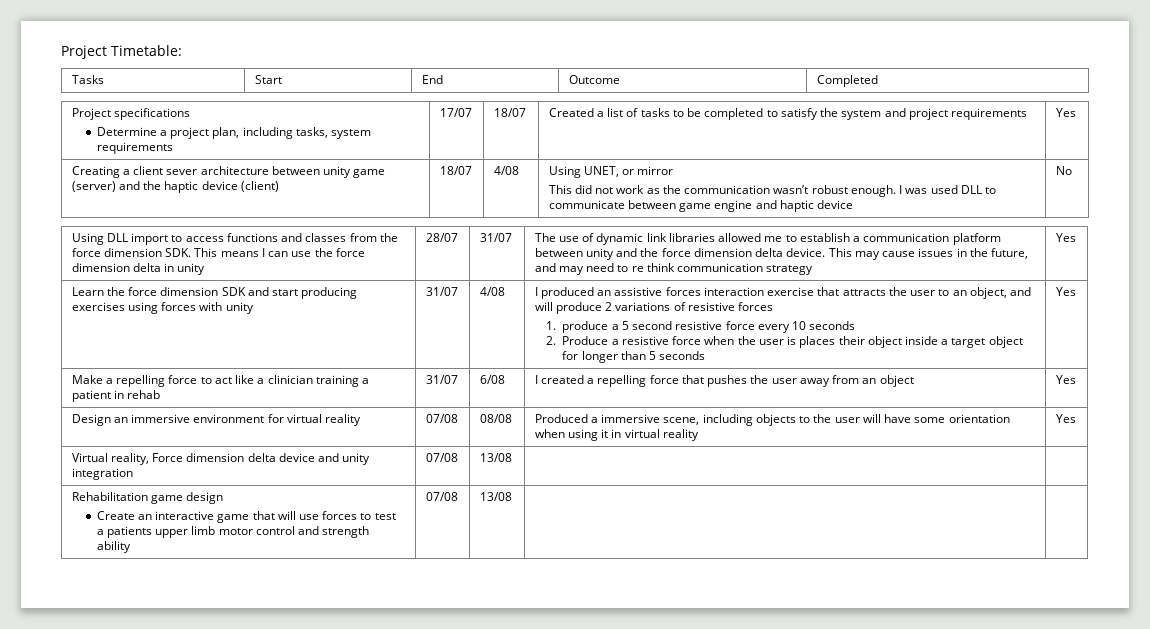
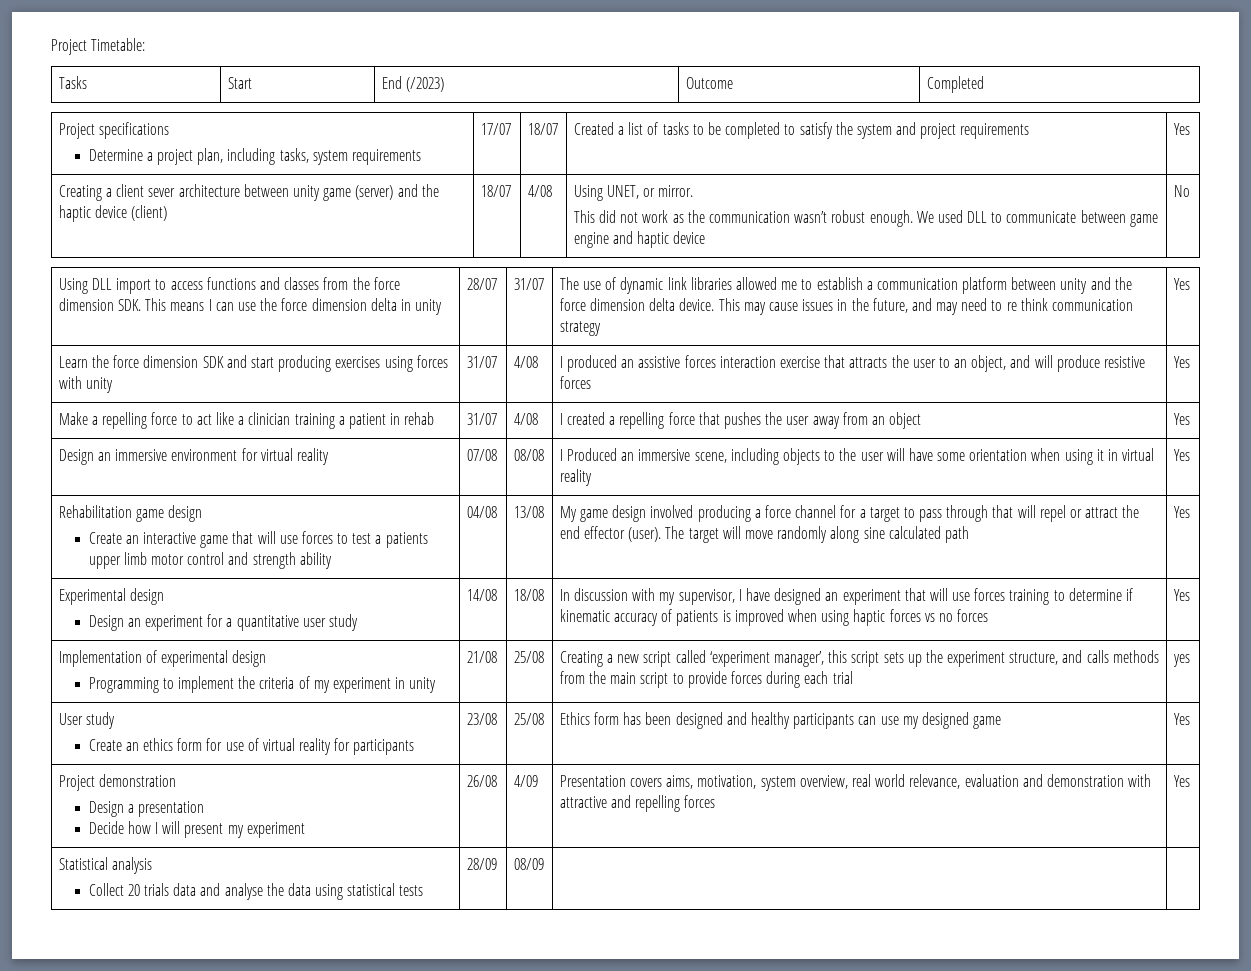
(443, 79) none -> [406,77,445,92] (/2023)
[637,166,674,175] mirror -> [658,185,694,197] mirror.
[899,185,928,194] I was -> [916,211,934,223] We
[605,302,686,311] 2 variations of -> (1100, 363) none
[546,321,856,333] [546,336,1023,348] [562,351,706,363] // 1. produce a 5 second resistive force every 10 seconds // 2. Produce a resistive force when the user is places their object inside a target object for longer than 5 seconds -> (591, 382) none
[479,375,505,384] 6/08 -> [513,413,538,425] 4/08
[534,414,598,423] Produced a -> [559,448,635,461] I Produced an
[71,453,371,465] [71,468,133,480] [425,453,458,462] [479,453,512,462] // Virtual reality, Force dimension delta device and unity integration | 07/08 | 13/08 | | -> (1190, 455) none
[425,492,458,501] [479,492,512,501] 07/08 | 13/08 -> [466,506,497,518] [513,506,544,518] [559,505,1140,522] [559,526,969,543] [1173,506,1190,518] [58,588,165,605] [88,614,358,631] [466,589,497,601] [513,589,544,601] [559,588,1134,605] [559,609,989,626] [1173,589,1190,601] [58,650,267,667] [88,676,437,693] [466,651,497,663] [513,651,544,663] [559,650,1159,667] [559,671,853,688] [1172,654,1190,667] [58,712,116,729] [88,738,415,755] [466,713,497,725] [513,713,544,725] [559,712,1002,729] [1173,713,1190,725] [58,774,177,791] [88,801,204,817] [88,821,305,838] [466,775,497,787] [513,775,538,787] [559,774,1152,791] [559,795,716,812] [1173,775,1190,787] [58,857,153,874] [88,883,424,900] [466,858,497,870] [513,858,544,870] 04/08 | 13/08 | My game design involved producing a force channel for a target to pass through that will repel or attract the end effector (user). The target will move randomly along sine calculated path | Yes // Experimental design // Design an experiment for a quantitative user study | 14/08 | 18/08 | In discussion with my supervisor, I have designed an experiment that will use forces training to determine if kinematic accuracy of patients is improved when using haptic forces vs no forces | Yes // Implementation of experimental design // Programming to implement the criteria of my experiment in unity | 21/08 | 25/08 | Creating a new script called ‘experiment manager’, this script sets up the experiment structure, and calls methods from the main script to provide forces during each trial | yes // User study // Create an ethics form for use of virtual reality for participants | 23/08 | 25/08 | Ethics form has been designed and healthy participants can use my designed game | Yes // Project demonstration // Design a presentation // Decide how I will present my experiment | 26/08 | 4/09 | Presentation covers aims, motivation, system overview, real world relevance, evaluation and demonstration with attractive and repelling forces | Yes // Statistical analysis // Collect 20 trials data and analyse the data using statistical tests | 28/09 | 08/09

